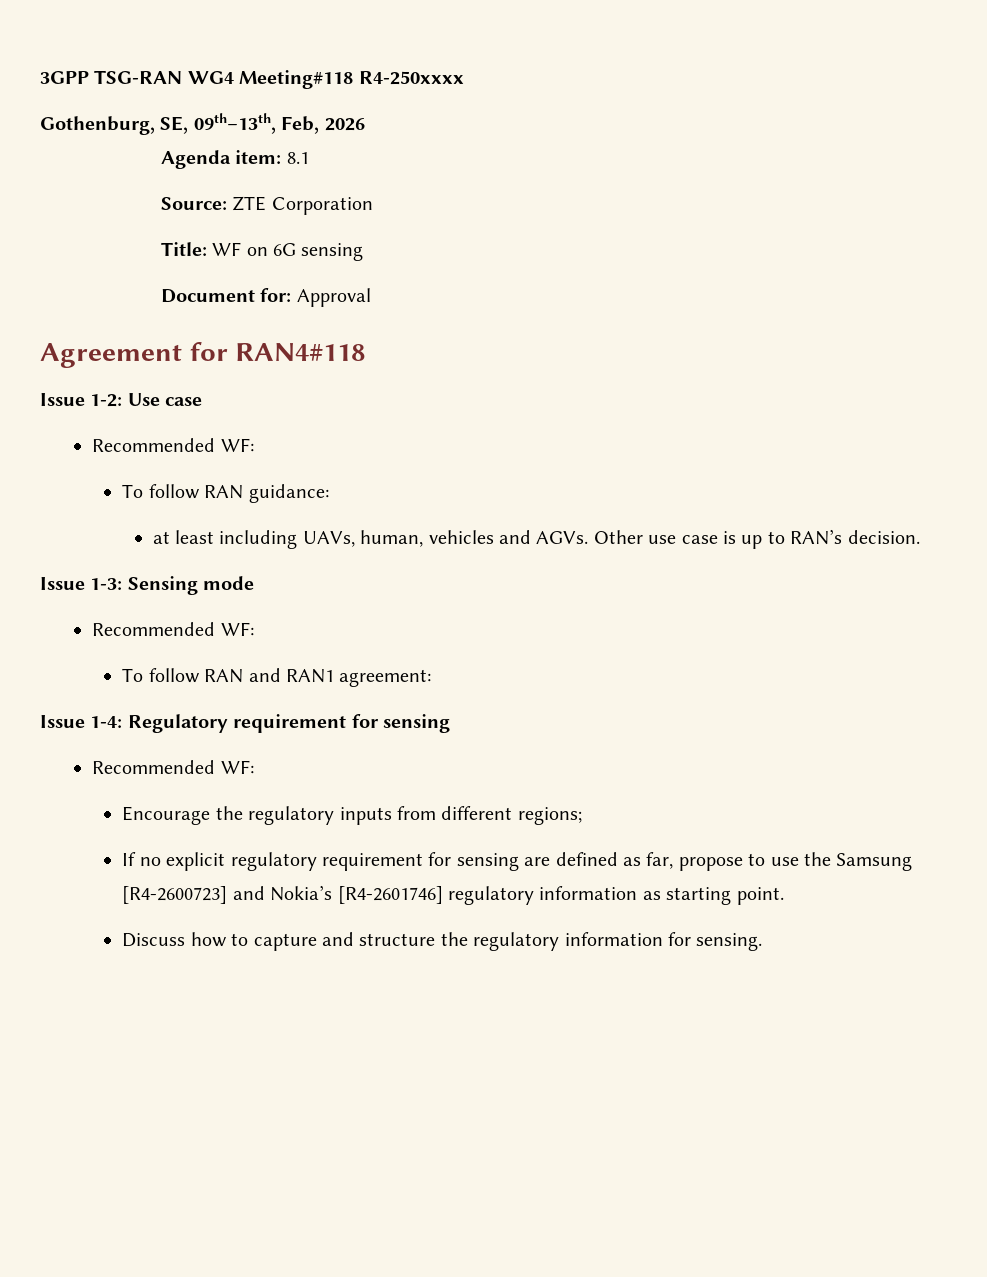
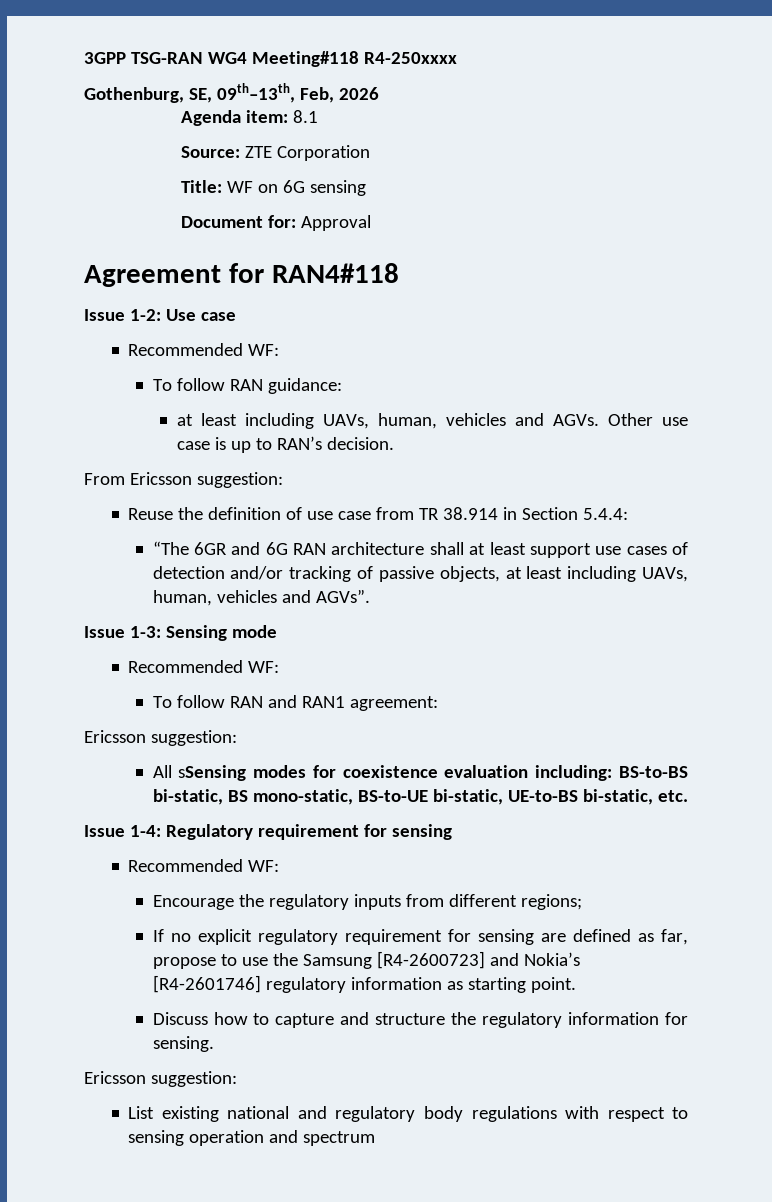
(920, 537) none -> [84,472,283,488] [128,507,629,520] [152,541,688,558] [152,566,688,582] [152,589,370,606] // From Ericsson suggestion: // Reuse the definition of use case from TR 38.914 in Section 5.4.4: // “The 6GR and 6G RAN architecture shall at least support use cases of detection and/or tracking of passive objects, at least including UAVs, human, vehicles and AGVs”.
(432, 678) none -> [84,730,237,746] [152,765,688,781] [152,789,688,805] // Ericsson suggestion: // All sSensing modes for coexistence evaluation including: BS-to-BS bi-static, BS mono-static, BS-to-UE bi-static, UE-to-BS bi-static, etc.
(763, 942) none -> [84,1071,237,1087] [128,1106,688,1122] [128,1130,376,1146] // Ericsson suggestion: // List existing national and regulatory body regulations with respect to sensing operation and spectrum

